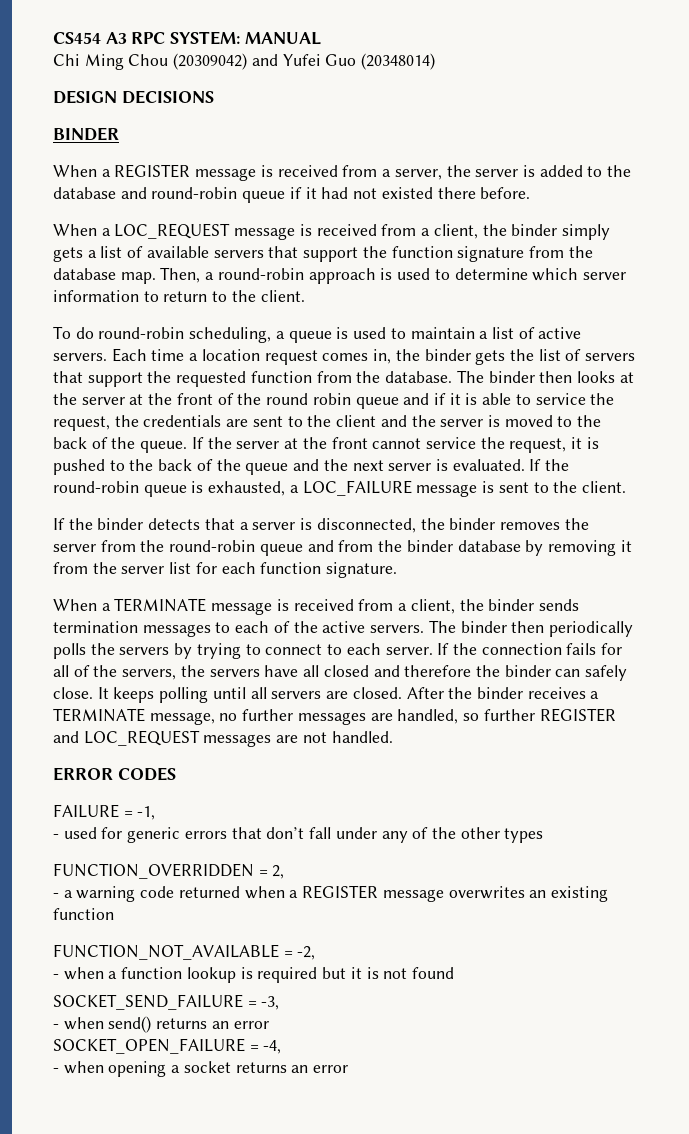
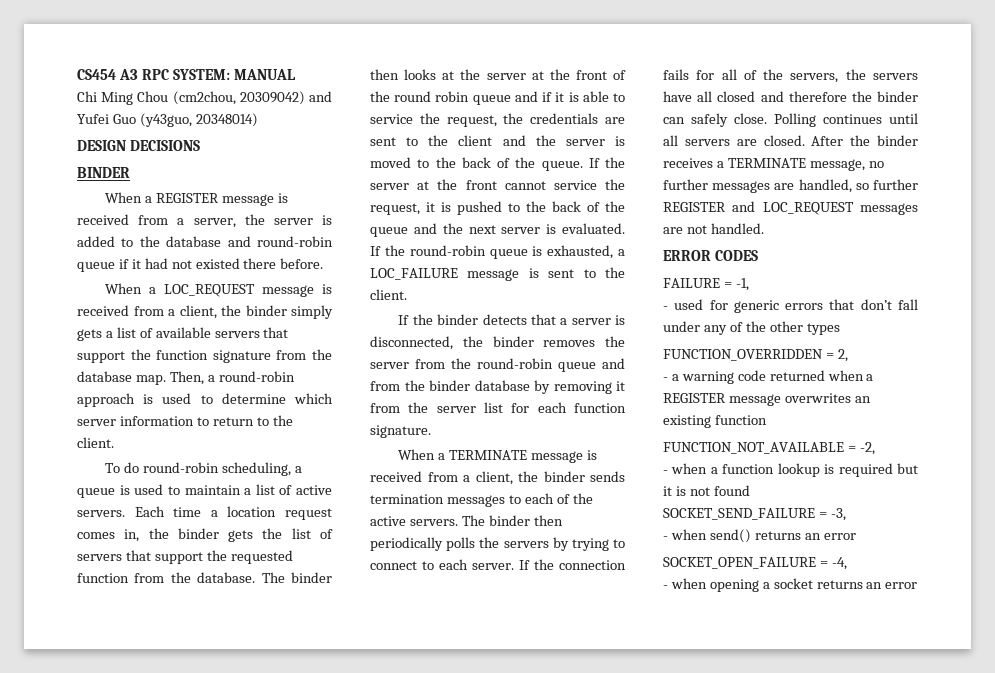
[173,53,248,70] (20309042) -> [172,91,305,105] (cm2chou, 20309042)
[361,53,436,70] (20348014) -> [139,113,258,127] (y43guo, 20348014)
[97,687,209,703] It keeps polling -> [774,113,882,127] Polling continues

